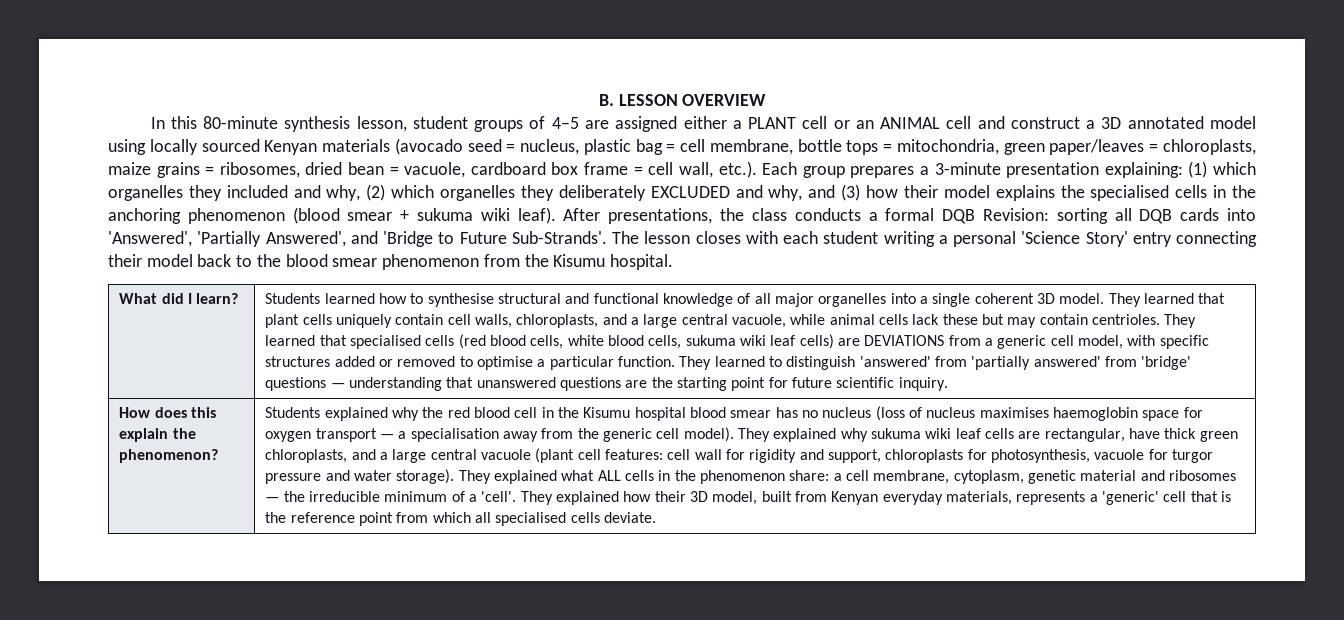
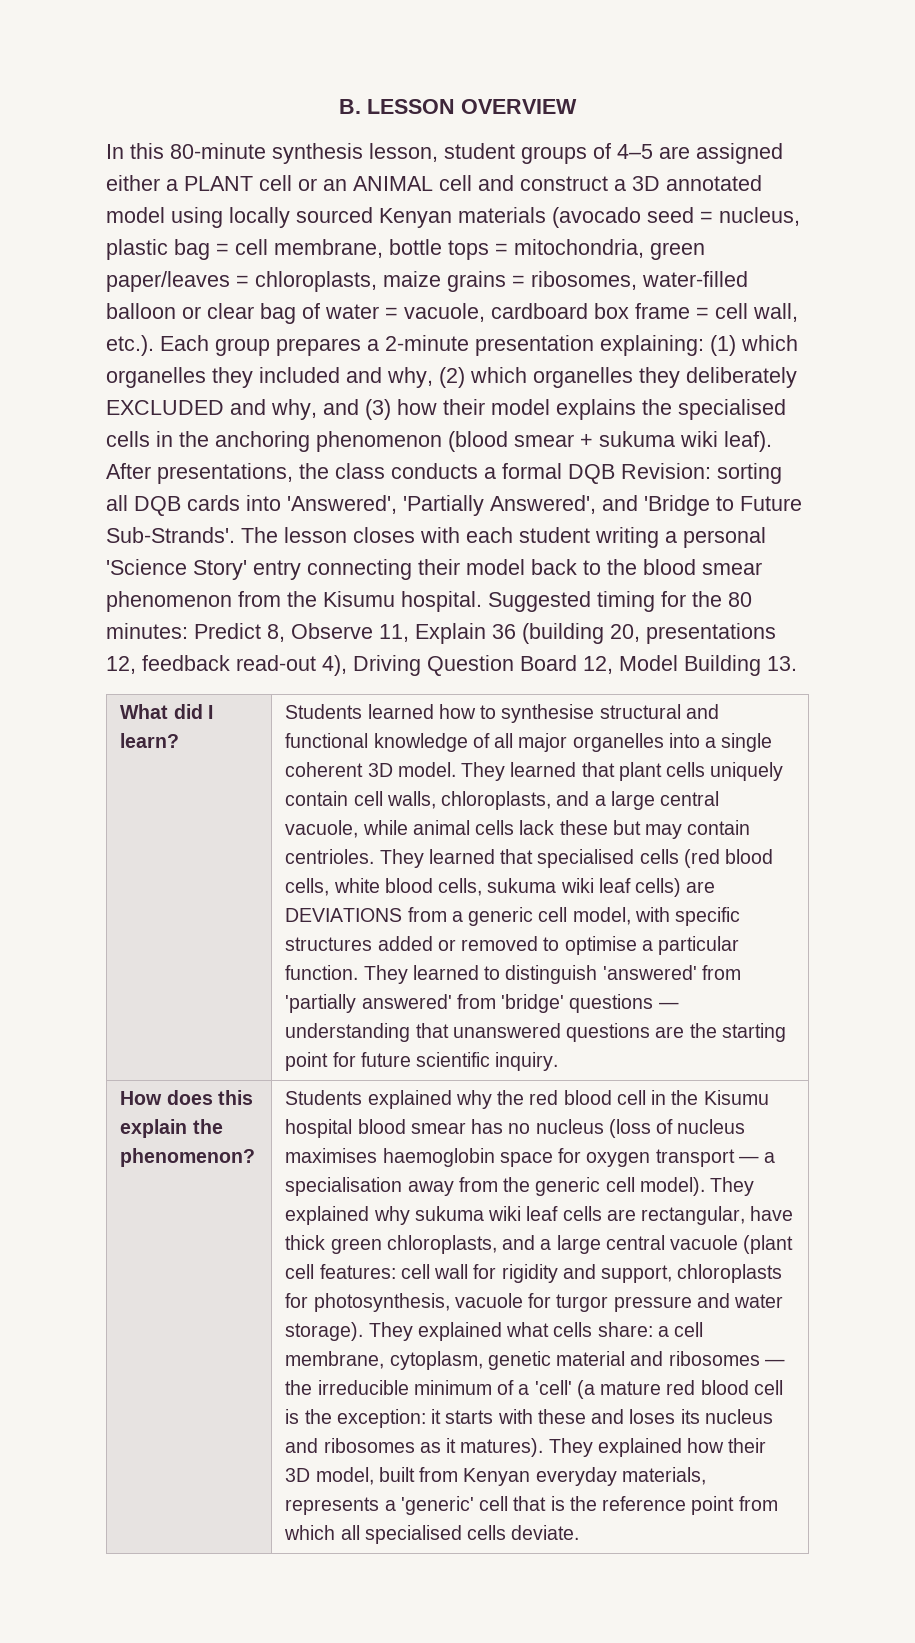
[305,162,385,175] dried bean -> [642,271,748,287] [106,303,379,324] water-filled balloon or clear bag of water
[934,162,1001,175] 3-minute -> [385,335,469,351] 2-minute
(673, 262) none -> [488,591,752,612] [106,623,776,644] [106,655,797,676] Suggested timing for the 80 minutes: Predict 8, Observe 11, Explain 36 (building 20, presentations 12, feedback read-out 4), Driving Question Board 12, Model Building 13.
[597,470,785,484] ALL cells in the phenomenon -> [553,1322,593,1337] cells
[481,491,517,502] 'cell'. -> [534,1380,784,1399] [285,1409,774,1428] [285,1438,544,1457] 'cell' (a mature red blood cell is the exception: it starts with these and loses its nucleus and ribosomes as it matures).

